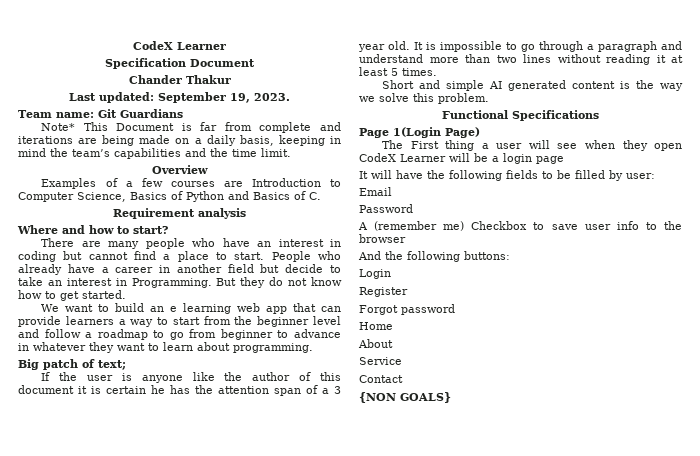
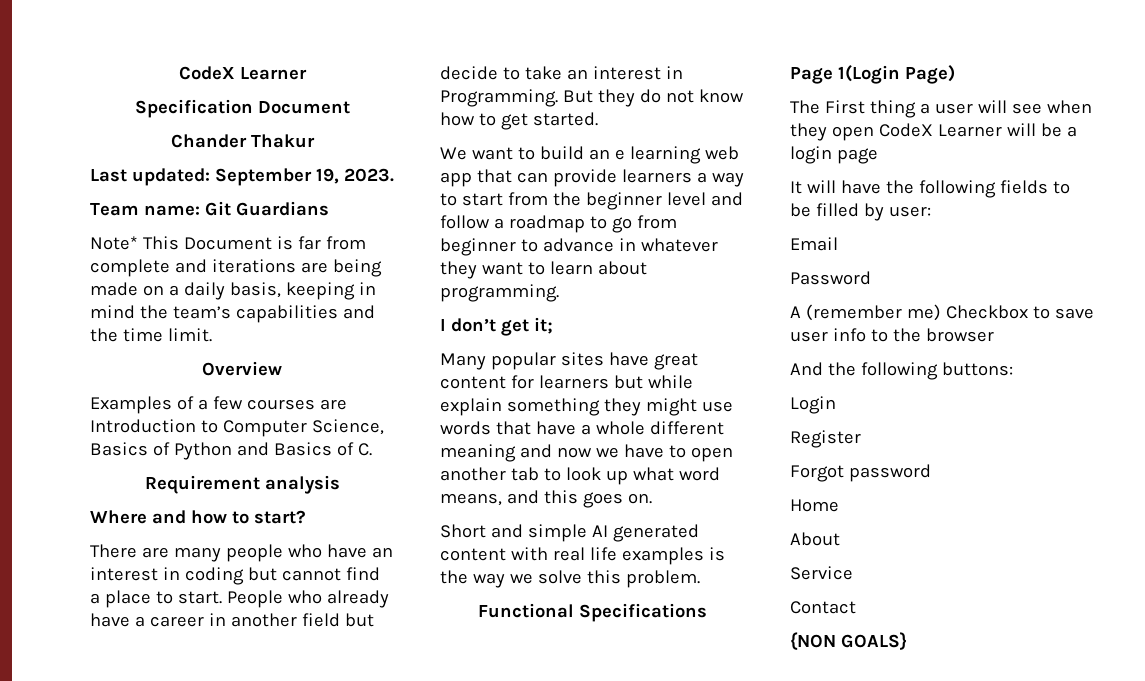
[18,359,126,370] [41,372,341,383] [18,385,341,396] [358,41,682,52] [359,54,683,65] [359,67,437,76] Big patch of text; // If the user is anyone like the author of this document it is certain he has the attention span of a 3 year old. It is impossible to go through a paragraph and understand more than two lines without reading it at least 5 times. -> [440,317,553,336] [440,352,698,370] [440,375,693,389] [440,398,733,416] [440,421,724,435] [440,444,733,462] [440,467,720,485] [440,490,652,508] I don’t get it; // Many popular sites have great content for learners but while explain something they might use words that have a whole different meaning and now we have to open another tab to look up what word means, and this goes on.
(616, 85) none -> [510,547,704,565] with real life examples

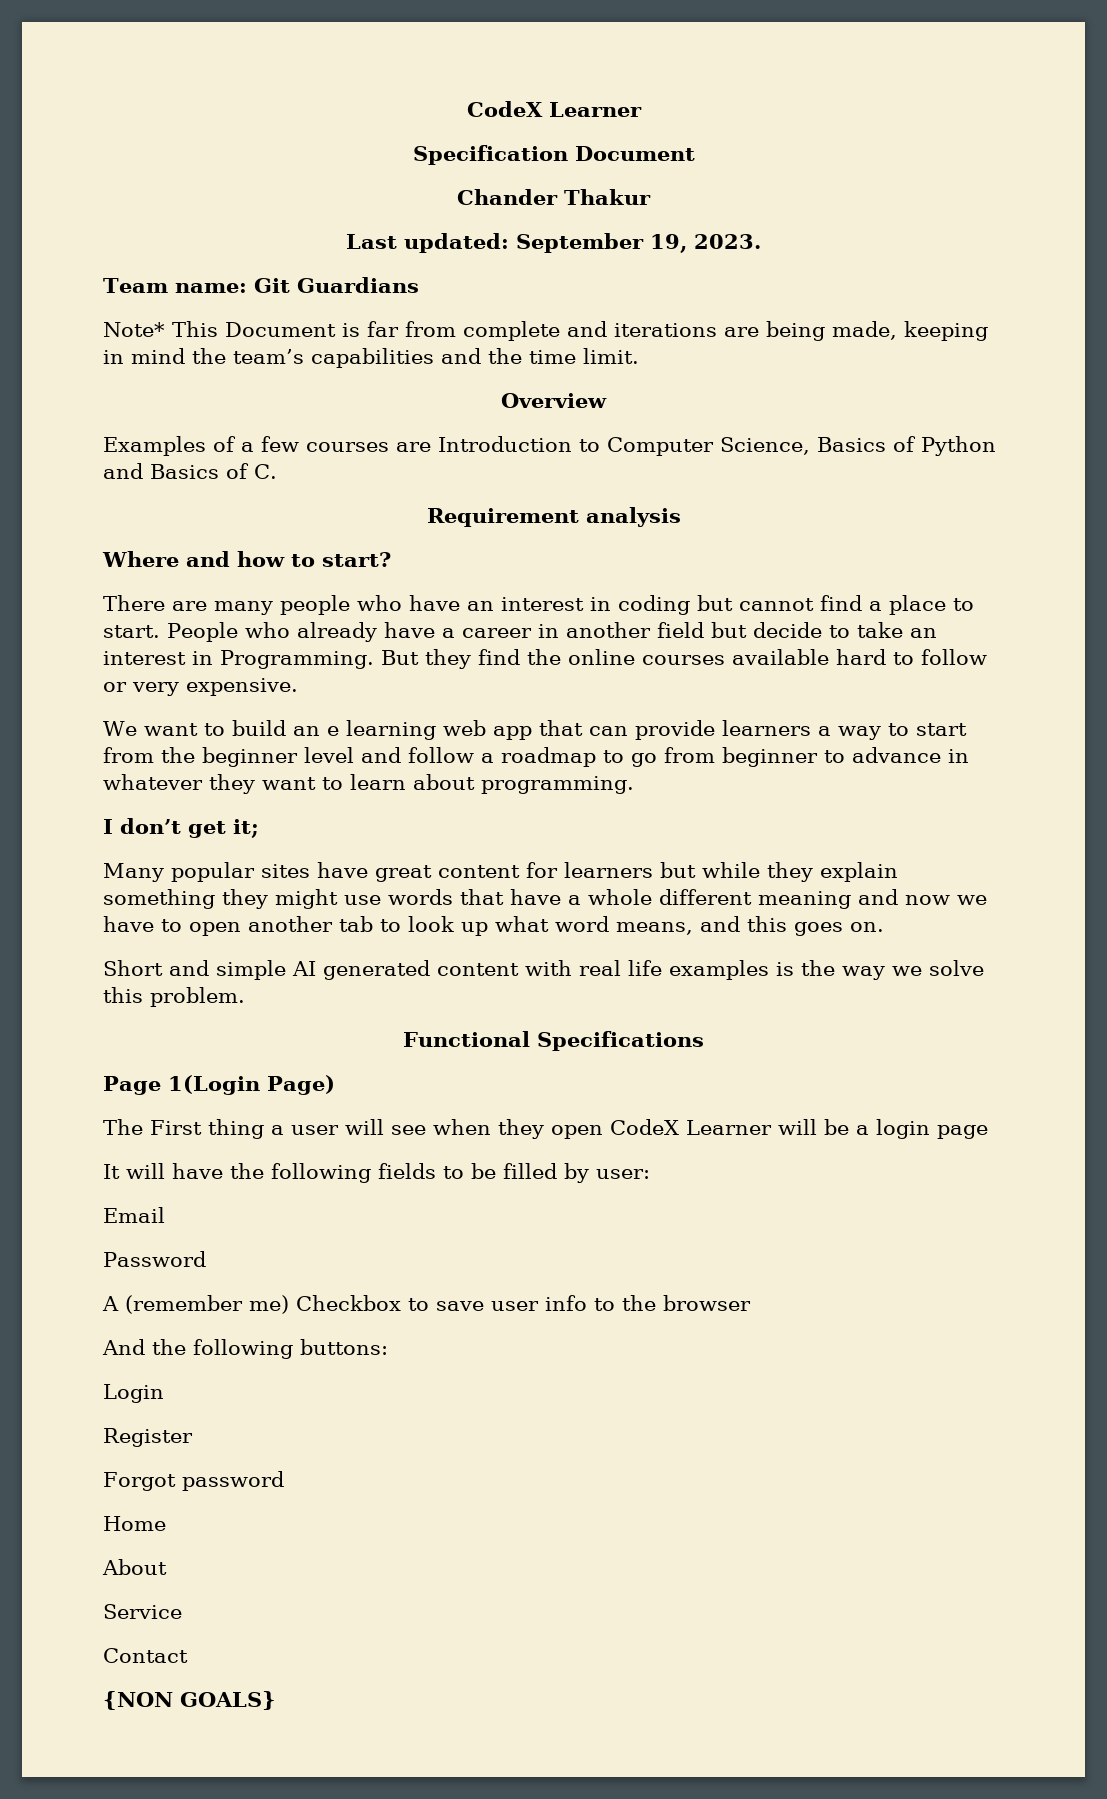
[90,282,281,300] made on a daily basis, -> [832,321,897,340] made,
[639,89,744,103] [440,112,598,130] do not know how to get started. -> [478,649,987,665] [103,678,298,696] find the online courses available hard to follow or very expensive.
(693, 382) none -> [767,862,813,882] they

